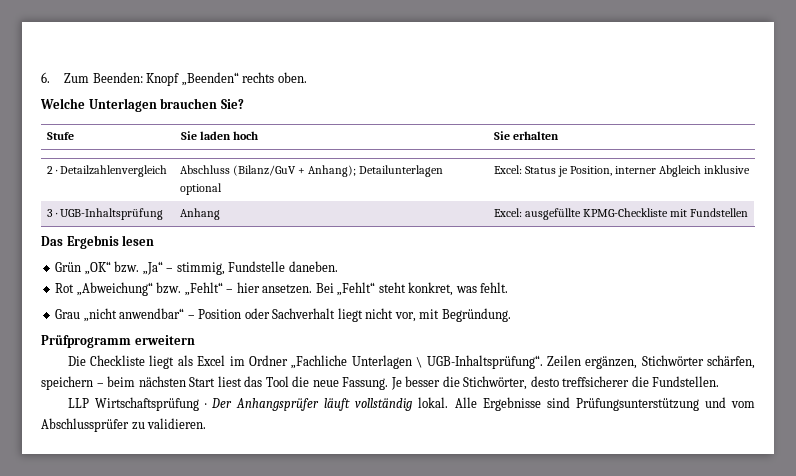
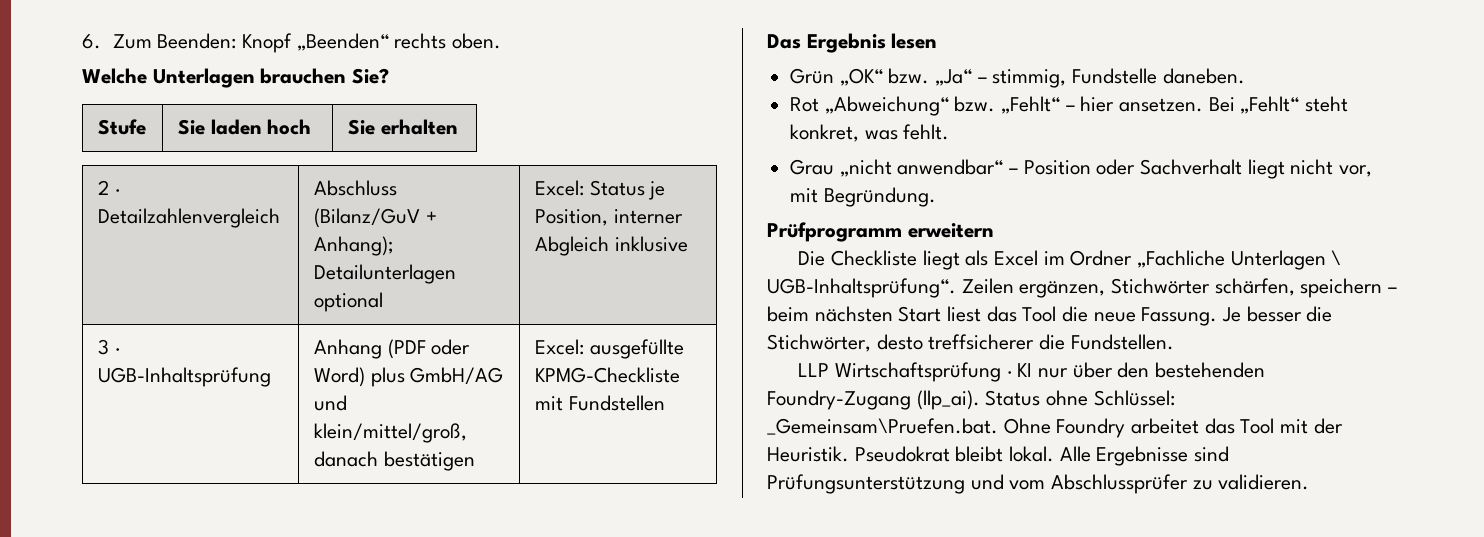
(220, 214) none -> [387,339,471,359] [313,367,504,387] [313,395,347,411] [313,423,467,443] [313,451,475,471] (PDF oder Word) plus GmbH/AG und klein/mittel/groß, danach bestätigen
[211,398,413,411] Der Anhangsprüfer läuft vollständig -> [1017,362,1266,378] [767,390,1175,410] [767,418,1343,438] [767,446,1004,462] KI nur über den bestehenden Foundry-Zugang (llp_ai). Status ohne Schlüssel: _Gemeinsam\Pruefen.bat. Ohne Foundry arbeitet das Tool mit der Heuristik. Pseudokrat bleibt

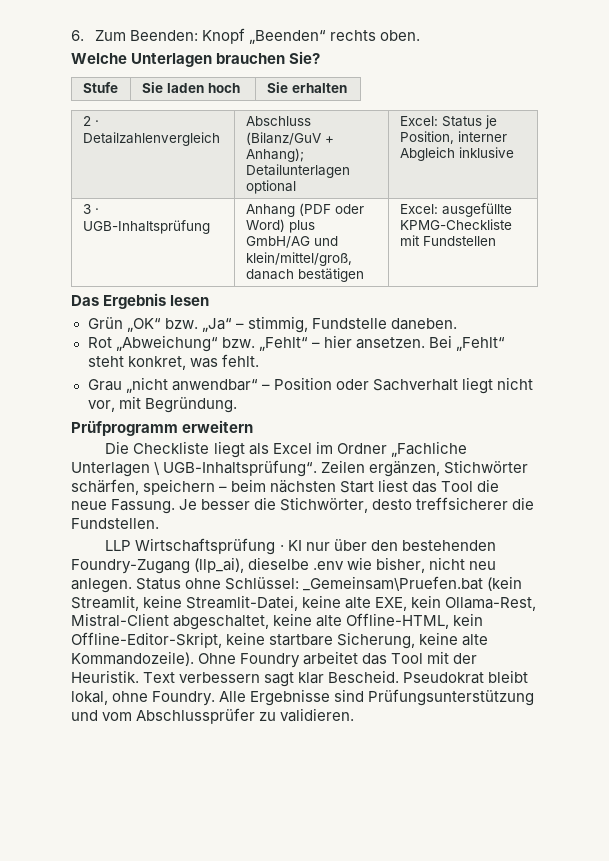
[916,390,1175,410] [767,418,998,435] (llp_ai). Status ohne Schlüssel: _Gemeinsam\Pruefen.bat. -> [194,557,497,573] [71,576,523,593] [71,595,537,611] [71,613,484,630] [71,632,489,649] [71,651,194,666] (llp_ai), dieselbe .env wie bisher, nicht neu anlegen. Status ohne Schlüssel: _Gemeinsam\Pruefen.bat (kein Streamlit, keine Streamlit-Datei, keine alte EXE, kein Ollama-Rest, Mistral-Client abgeschaltet, keine alte Offline-HTML, kein Offline-Editor-Skript, keine startbare Sicherung, keine alte Kommandozeile).
[854,446,1055,462] Pseudokrat bleibt lokal. -> [143,670,529,687] [71,691,216,706] Text verbessern sagt klar Bescheid. Pseudokrat bleibt lokal, ohne Foundry.

